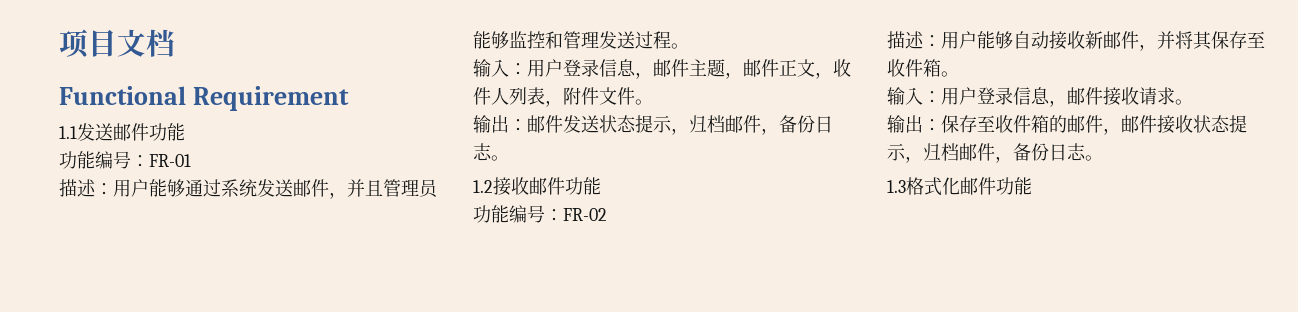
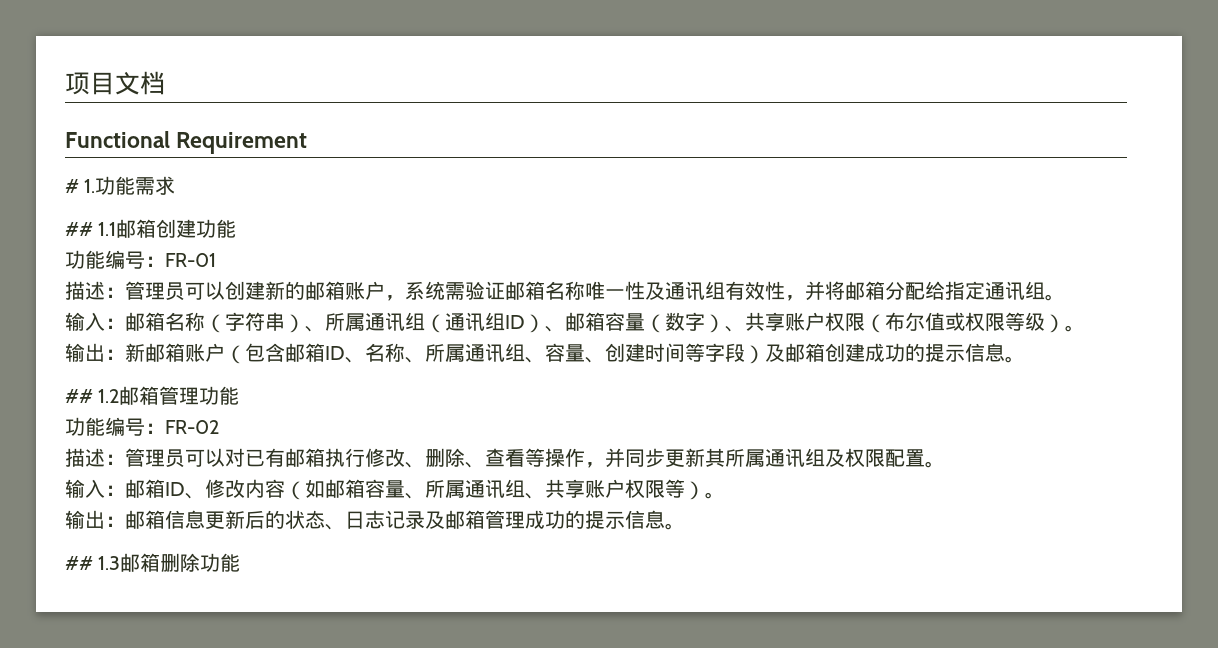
[59,123,149,141] 1.1发送邮件 -> [65,176,176,195] [65,219,197,238] # 1.功能需求 // ## 1.1邮箱创建
[113,179,439,199] [473,31,689,49] [473,59,851,79] [473,87,653,107] [473,115,833,135] [473,143,509,161] [473,177,565,196] 用户能够通过系统发送邮件，并且管理员能够监控和管理发送过程。 // 输入：用户登录信息，邮件主题，邮件正文，收件人列表，附件文件。 // 输出：邮件发送状态提示，归档邮件，备份日志。 // 1.2接收邮件 -> [125,281,1065,301] [65,312,1085,333] [65,343,1025,364] [65,386,200,405] 管理员可以创建新的邮箱账户，系统需验证邮箱名称唯一性及通讯组有效性，并将邮箱分配给指定通讯组。 // 输入：邮箱名称（字符串）、所属通讯组（通讯组ID）、邮箱容量（数字）、共享账户权限（布尔值或权限等级）。 // 输出：新邮箱账户（包含邮箱ID、名称、所属通讯组、容量、创建时间等字段）及邮箱创建成功的提示信息。 // ## 1.2邮箱管理
[941,31,1265,51] [887,59,959,77] [887,87,1193,107] [887,115,1247,135] [887,143,1103,163] [887,177,996,196] 用户能够自动接收新邮件，并将其保存至收件箱。 // 输入：用户登录信息，邮件接收请求。 // 输出：保存至收件箱的邮件，邮件接收状态提示，归档邮件，备份日志。 // 1.3格式化邮件 -> [125,448,945,468] [65,479,725,500] [65,510,685,530] [65,553,201,572] 管理员可以对已有邮箱执行修改、删除、查看等操作，并同步更新其所属通讯组及权限配置。 // 输入：邮箱ID、修改内容（如邮箱容量、所属通讯组、共享账户权限等）。 // 输出：邮箱信息更新后的状态、日志记录及邮箱管理成功的提示信息。 // ## 1.3邮箱删除

